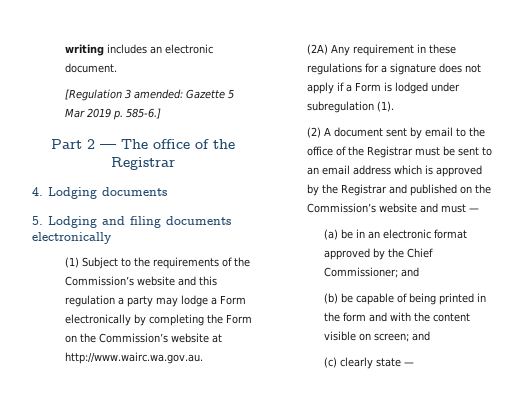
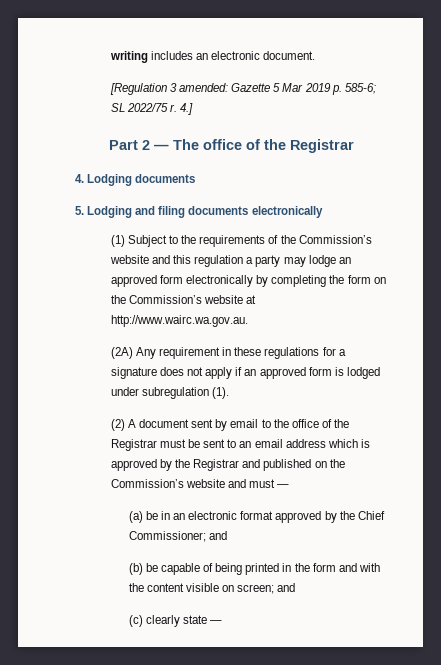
[126,108,162,119] 585-6.] -> [344,83,376,94] [110,103,194,115] 585-6; SL 2022/75 r. 4.]
[211,295,247,305] a Form -> [338,257,351,264] [110,275,183,287] an approved form
[226,314,253,324] Form -> [347,275,371,284] form
[346,82,382,92] a Form -> [244,367,332,379] an approved form

